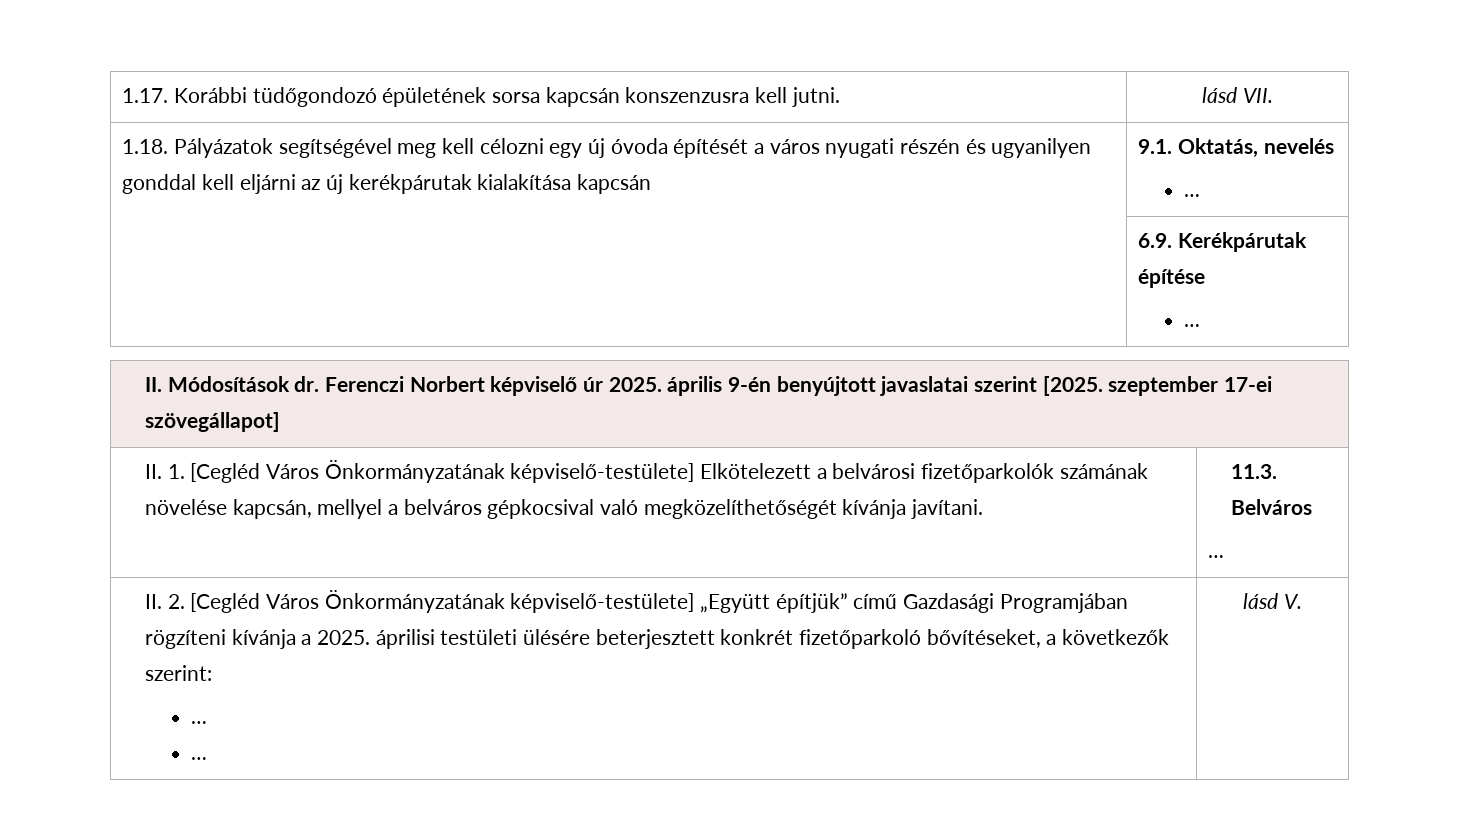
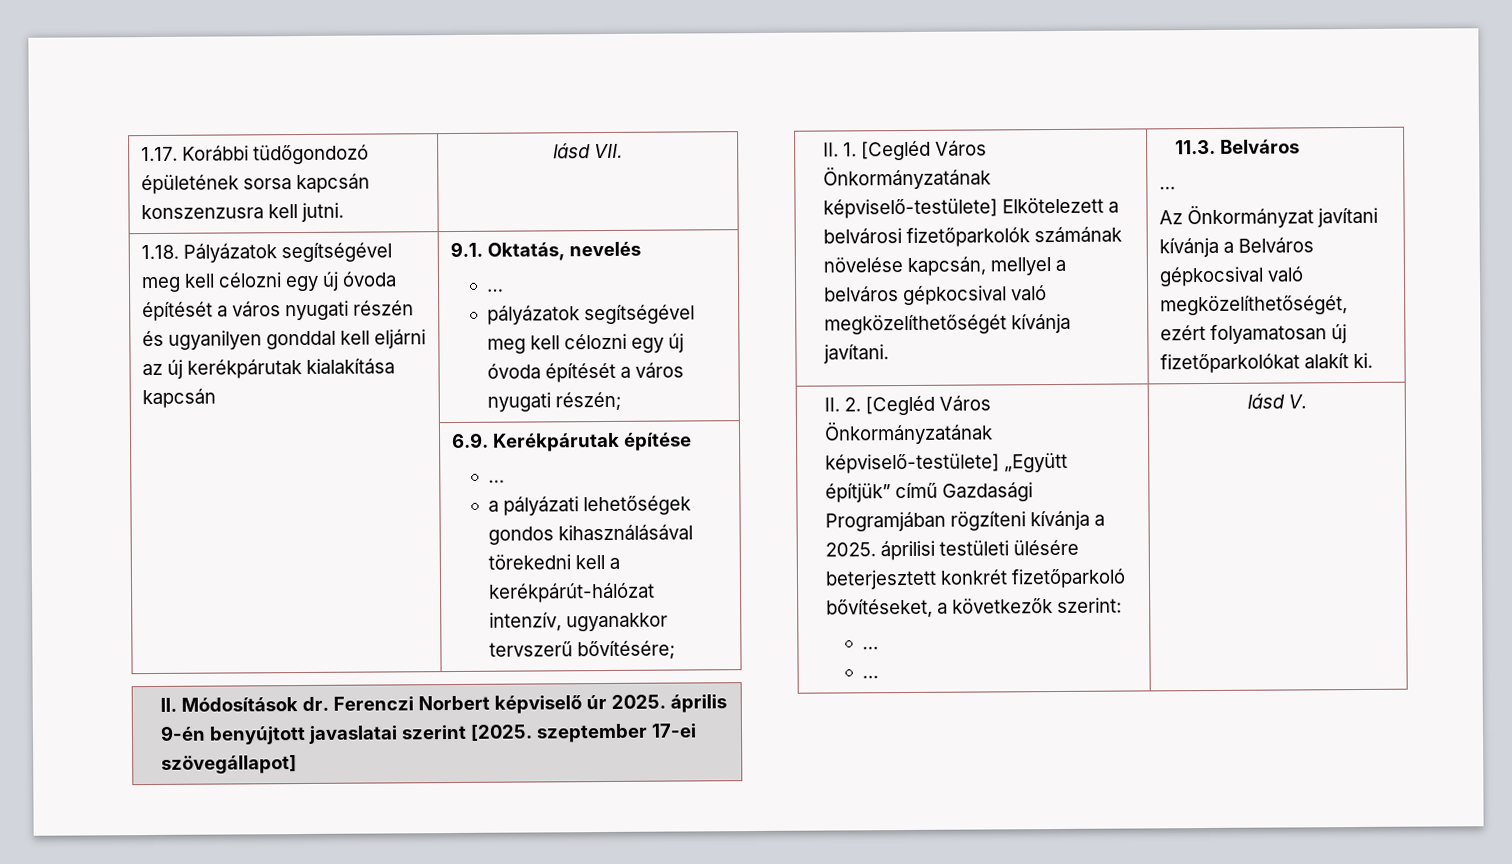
[1138,232,1307,252] [1138,269,1206,288] [1183,324,1200,327] // | 6.9. Kerékpárutak építése // … -> [487,304,696,325] [487,333,685,354] [487,362,685,383] [487,391,623,412] [452,432,693,452] [488,479,506,483] [488,495,692,516] [488,524,694,545] [488,554,621,570] [489,582,656,603] [489,612,669,632] [489,640,677,660] // pályázatok segítségével meg kell célozni egy új óvoda építését a város nyugati részén; // | 6.9. Kerékpárutak építése // … // a pályázati lehetőségek gondos kihasználásával törekedni kell a kerékpárút-hálózat intenzív, ugyanakkor tervszerű bővítésére;
(1225, 556) none -> [1159,205,1379,229] [1159,237,1315,258] [1159,266,1305,287] [1160,295,1349,316] [1160,324,1348,344] [1160,352,1374,374] // Az Önkormányzat javítani kívánja a Belváros gépkocsival való megközelíthetőségét, ezért folyamatosan új fizetőparkolókat alakít ki.

